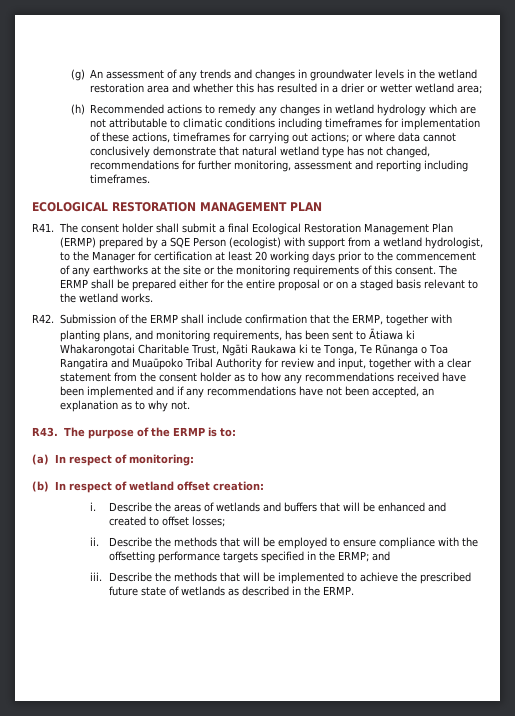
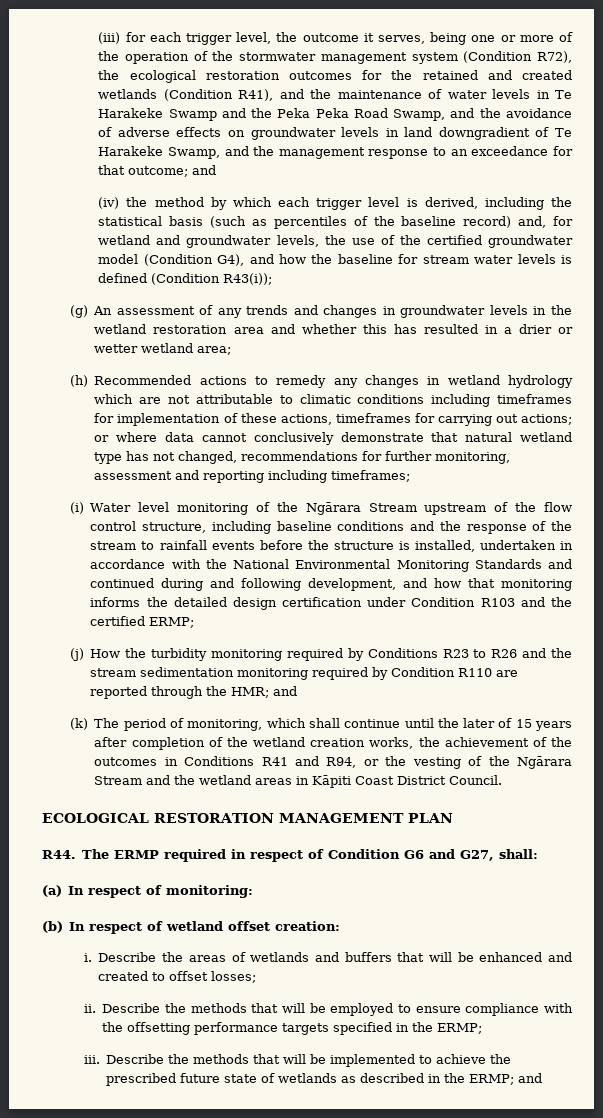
(70, 75) none -> [98,32,574,45] [98,51,573,64] [98,70,573,83] [98,89,572,101] [98,108,572,121] [98,127,572,140] [98,146,573,159] [98,165,217,177] [98,197,572,210] [98,216,573,229] [98,235,573,248] [98,254,572,266] [98,273,273,285] (iii) for each trigger level, the outcome it serves, being one or more of the operation of the stormwater management system (Condition R72), the ecological restoration outcomes for the retained and created wetlands (Condition R41), and the maintenance of water levels in Te Harakeke Swamp and the Peka Peka Road Swamp, and the avoidance of adverse effects on groundwater levels in land downgradient of Te Harakeke Swamp, and the management response to an exceedance for that outcome; and // (iv) the method by which each trigger level is derived, including the statistical basis (such as percentiles of the baseline record) and, for wetland and groundwater levels, the use of the certified groundwater model (Condition G4), and how the baseline for stream water levels is defined (Condition R43(i)); //
[90,174,151,184] [32,202,322,212] [32,223,453,235] [59,237,483,249] [59,251,476,263] [59,265,457,277] [59,279,478,291] [59,293,153,303] [32,314,452,326] [59,328,415,342] [59,344,449,356] [59,358,473,370] [59,372,466,384] [59,386,434,398] [59,400,190,412] [32,427,236,439] timeframes. // ECOLOGICAL RESTORATION MANAGEMENT PLAN // R41. The consent holder shall submit a final Ecological Restoration Management Plan (ERMP) prepared by a SQE Person (ecologist) with support from a wetland hydrologist, to the Manager for certification at least 20 working days prior to the commencement of any earthworks at the site or the monitoring requirements of this consent. The ERMP shall be prepared either for the entire proposal or on a staged basis relevant to the wetland works. // R42. Submission of the ERMP shall include confirmation that the ERMP, together with planting plans, and monitoring requirements, has been sent to Ātiawa ki Whakarongotai Charitable Trust, Ngāti Raukawa ki te Tonga, Te Rūnanga o Toa Rangatira and Muaūpoko Tribal Authority for review and input, together with a clear statement from the consent holder as to how any recommendations received have been implemented and if any recommendations have not been accepted, an explanation as to why not. // R43. The purpose of the ERMP is to: -> [331,470,411,482] [70,502,573,515] [90,521,572,534] [90,540,573,552] [90,559,572,572] [90,578,572,591] [90,597,572,610] [90,616,195,628] [70,648,572,661] [90,667,519,680] [90,686,298,699] [70,718,572,731] [94,737,572,750] [94,756,572,769] [94,775,503,788] [42,813,453,823] [42,849,539,862] timeframes; // (i) Water level monitoring of the Ngārara Stream upstream of the flow control structure, including baseline conditions and the response of the stream to rainfall events before the structure is installed, undertaken in accordance with the National Environmental Monitoring Standards and continued during and following development, and how that monitoring informs the detailed design certification under Condition R103 and the certified ERMP; // (j) How the turbidity monitoring required by Conditions R23 to R26 and the stream sedimentation monitoring required by Condition R110 are reported through the HMR; and // (k) The period of monitoring, which shall continue until the later of 15 years after completion of the wetland creation works, the achievement of the outcomes in Conditions R41 and R94, or the vesting of the Ngārara Stream and the wetland areas in Kāpiti Coast District Council. // ECOLOGICAL RESTORATION MANAGEMENT PLAN // R44. The ERMP required in respect of Condition G6 and G27, shall:
[372,551,391,561] and -> (483, 1028) none
[323,586,355,595] ERMP. -> [469,1073,543,1085] ERMP; and

